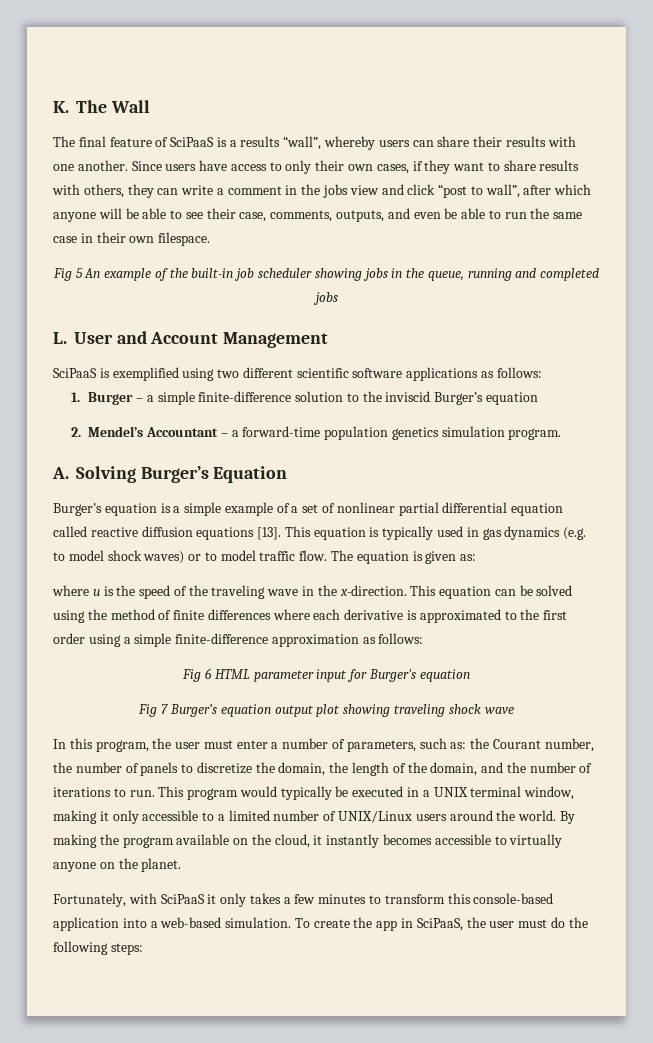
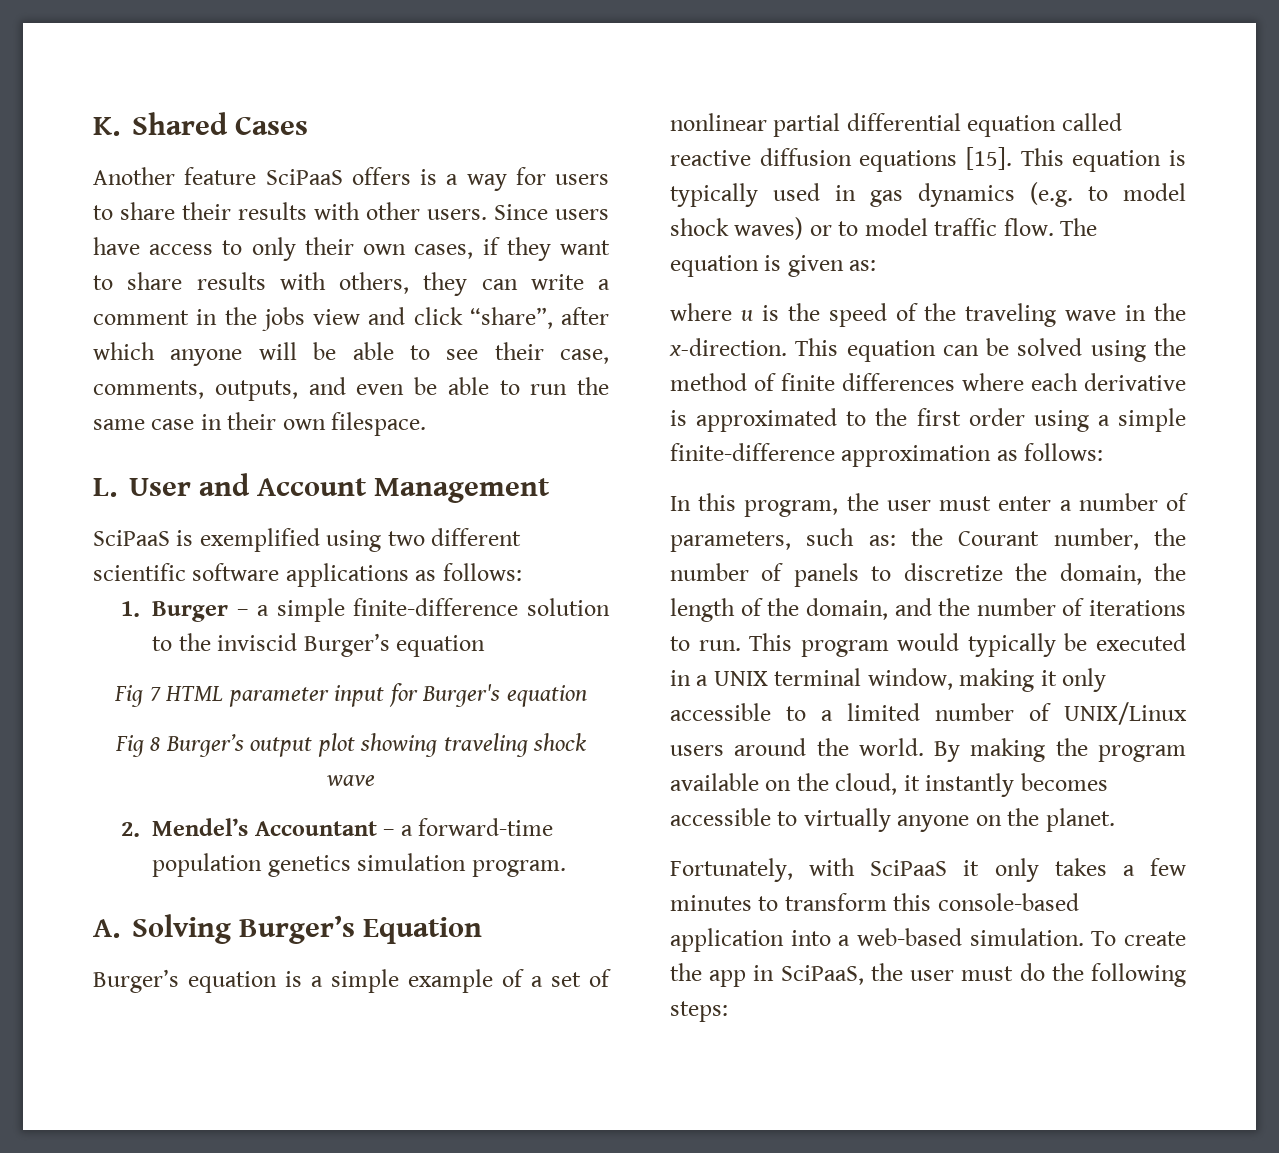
[76,100,150,113] [53,136,434,150] The Wall // The final feature of SciPaaS is a results “wall”, whereby users can -> [132,112,309,135] [93,167,609,191] [93,205,113,220] Shared Cases // Another feature SciPaaS offers is a way for users to
[53,160,128,171] one another. -> [366,202,487,220] other users.
[438,184,520,198] “post to wall”, -> [469,307,553,329] “share”,
[52,268,600,281] [312,292,338,305] // Fig 5 An example of the built-in job scheduler showing jobs in the queue, running and completed jobs -> (427, 424) none
(539, 398) none -> [114,683,587,707] [114,733,587,757] [326,775,375,786] // Fig 7 HTML parameter input for Burger's equation // Fig 8 Burger’s output plot showing traveling shock wave
[257,527,282,540] [13]. -> [966,147,1012,170] [15].
[182,668,470,682] [138,704,514,717] // Fig 6 HTML parameter input for Burger's equation // Fig 7 Burger’s equation output plot showing traveling shock wave -> (1104, 452) none

